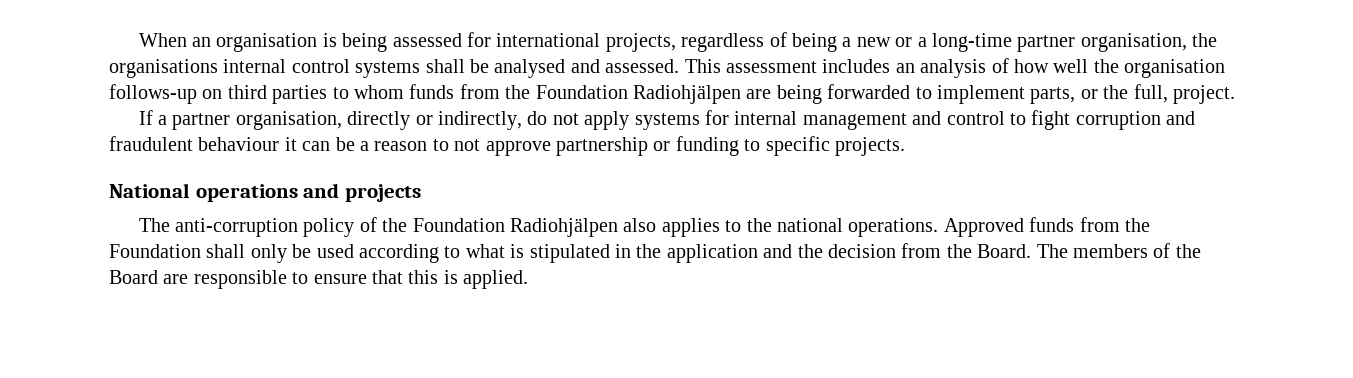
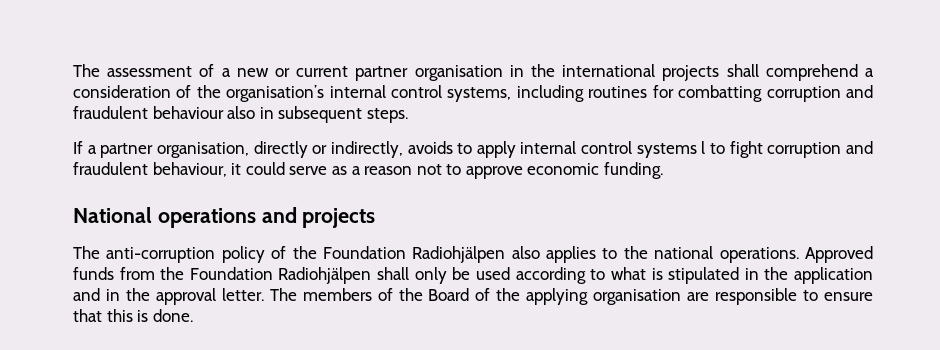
[138,32,1218,52] [109,58,1226,78] [109,84,1235,104] When an organisation is being assessed for international projects, regardless of being a new or a long-time partner organisation, the organisations internal control systems shall be analysed and assessed. This assessment includes an analysis of how well the organisation follows-up on third parties to whom funds from the Foundation Radiohjälpen are being forwarded to implement parts, or the full, project. -> [73,64,874,81] [73,85,874,102] [73,106,408,123] The assessment of a new or current partner organisation in the international projects shall comprehend a consideration of the organisation’s internal control systems, including routines for combatting corruption and fraudulent behaviour also in subsequent steps.
[527,110,1005,130] do not apply systems for internal management and control -> [407,141,706,158] avoids to apply internal control systems l
[198,136,905,156] behaviour it can be a reason to not approve partnership or funding to specific projects. -> [152,162,664,179] behaviour, it could serve as a reason not to approve economic funding.
(201, 251) none -> [278,267,372,284] Radiohjälpen
[797,243,1032,258] the decision from the Board. -> [105,288,264,305] in the approval letter.
(158, 277) none -> [475,288,682,305] of the applying organisation
[463,270,529,289] applied. -> [152,309,193,322] done.

